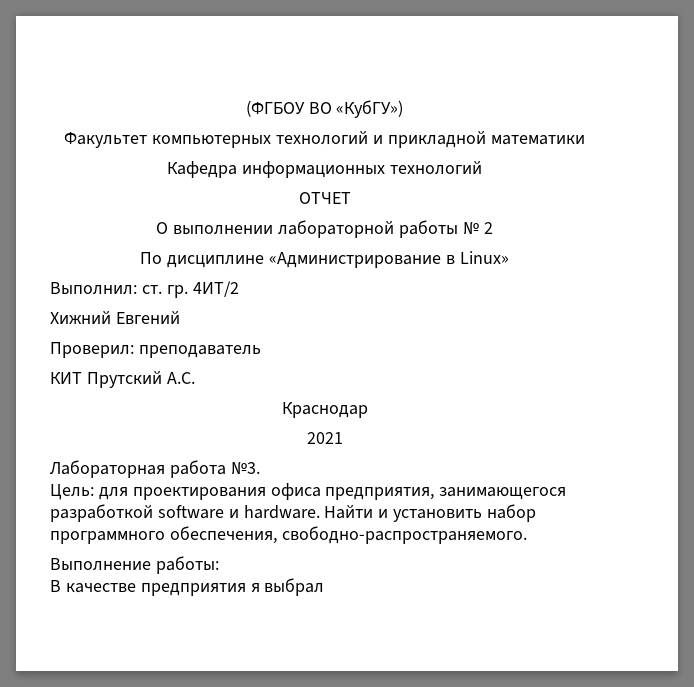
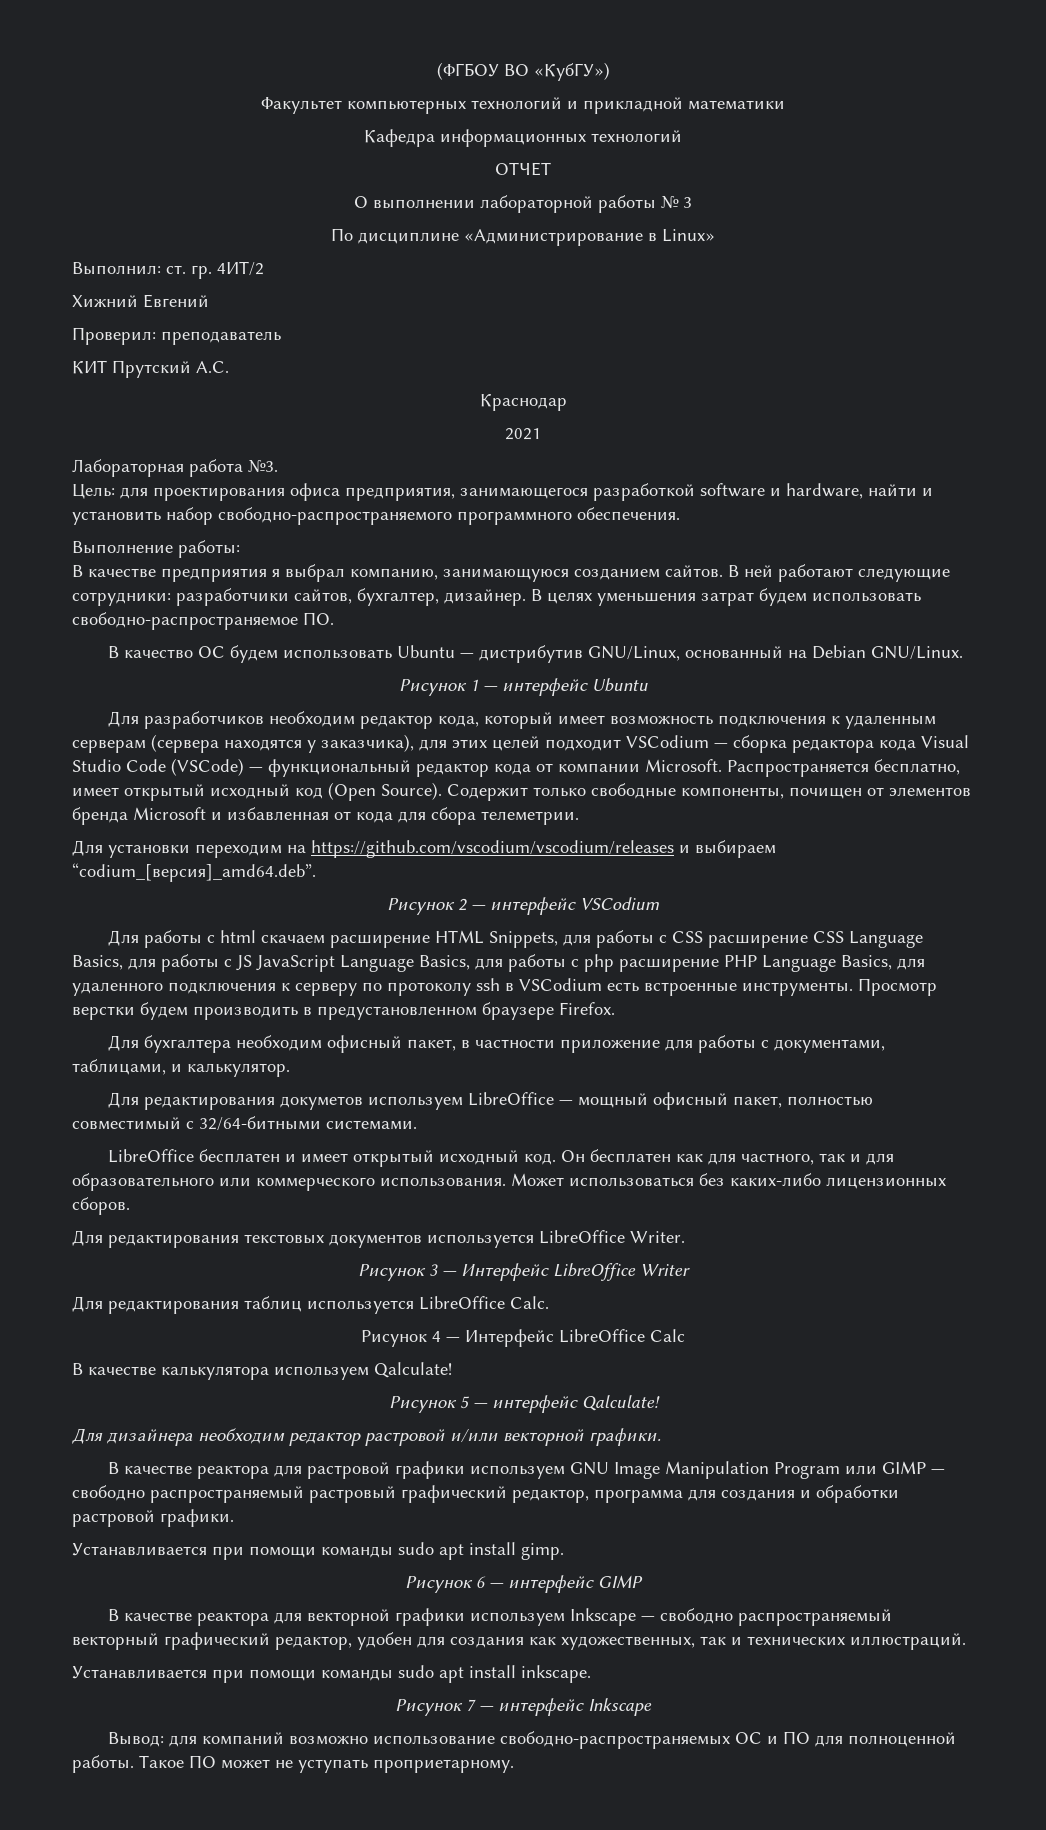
[483,222,493,234] 2 -> [683,197,692,208] 3
[243,505,374,519] hardware. Найти -> [786,483,917,499] hardware, найти
[50,526,527,544] программного обеспечения, свободно-распространяемого. -> [218,507,680,525] свободно-распространяемого программного обеспечения.
(325, 587) none -> [350,564,950,582] [72,588,921,606] [72,612,334,630] [107,645,963,663] [398,678,648,696] [107,711,936,729] [72,734,969,753] [72,758,960,777] [72,782,971,801] [72,807,579,825] [72,840,776,858] [72,863,316,882] [387,897,660,915] [107,930,923,948] [72,954,925,972] [72,978,937,996] [72,1002,615,1020] [107,1035,885,1053] [72,1059,290,1077] [107,1092,873,1110] [72,1116,417,1131] [107,1149,894,1167] [72,1173,946,1191] [72,1197,130,1215] [72,1230,685,1248] [358,1263,690,1281] [72,1296,549,1314] [361,1329,685,1347] [72,1362,452,1380] [388,1395,660,1413] [72,1428,661,1446] [107,1461,945,1479] [72,1485,899,1503] [72,1509,234,1527] [72,1542,564,1560] [405,1575,643,1593] [107,1608,892,1626] [72,1632,966,1650] [72,1665,591,1683] [395,1698,652,1716] [107,1731,956,1749] [72,1755,514,1773] компанию, занимающуюся созданием сайтов. В ней работают следующие сотрудники: разработчики сайтов, бухгалтер, дизайнер. В целях уменьшения затрат будем использовать свободно-распространяемое ПО. // В качество ОС будем использовать Ubuntu — дистрибутив GNU/Linux, основанный на Debian GNU/Linux. // Рисунок 1 — интерфейс Ubuntu // Для разработчиков необходим редактор кода, который имеет возможность подключения к удаленным серверам (сервера находятся у заказчика), для этих целей подходит VSCodium — сборка редактора кода Visual Studio Code (VSCode) — функциональный редактор кода от компании Microsoft. Распространяется бесплатно, имеет открытый исходный код (Open Source). Содержит только свободные компоненты, почищен от элементов бренда Microsoft и избавленная от кода для сбора телеметрии. // Для установки переходим на https://github.com/vscodium/vscodium/releases и выбираем “codium_[версия]_amd64.deb”. // Рисунок 2 — интерфейс VSCodium // Для работы с html скачаем расширение HTML Snippets, для работы с CSS расширение CSS Language Basics, для работы с JS JavaScript Language Basics, для работы с php расширение PHP Language Basics, для удаленного подключения к серверу по протоколу ssh в VSCodium есть встроенные инструменты. Просмотр верстки будем производить в предустановленном браузере Firefox. // Для бухгалтера необходим офисный пакет, в частности приложение для работы с документами, таблицами, и калькулятор. // Для редактирования докуметов используем LibreOffice — мощный офисный пакет, полностью совместимый с 32/64-битными системами. // LibreOffice бесплатен и имеет открытый исходный код. Он бесплатен как для частного, так и для образовательного или коммерческого использования. Может использоваться без каких-либо лицензионных сборов. // Для редактирования текстовых документов используется LibreOffice Writer. // Рисунок 3 — Интерфейс LibreOffice Writer // Для редактирования таблиц используется LibreOffice Calc. // Рисунок 4 — Интерфейс LibreOffice Calc // В качестве калькулятора используем Qalculate! // Рисунок 5 — интерфейс Qalculate! // Для дизайнера необходим редактор растровой и/или векторной графики. // В качестве реактора для растровой графики используем GNU Image Manipulation Program или GIMP — свободно распространяемый растровый графический редактор, программа для создания и обработки растровой графики. // Устанавливается при помощи команды sudo apt install gimp. // Рисунок 6 — интерфейс GIMP // В качестве реактора для векторной графики используем Inkscape — свободно распространяемый векторный графический редактор, удобен для создания как художественных, так и технических иллюстраций. // Устанавливается при помощи команды sudo apt install inkscape. // Рисунок 7 — интерфейс Inkscape // Вывод: для компаний возможно использование свободно-распространяемых ОС и ПО для полноценной работы. Такое ПО может не уступать проприетарному.

